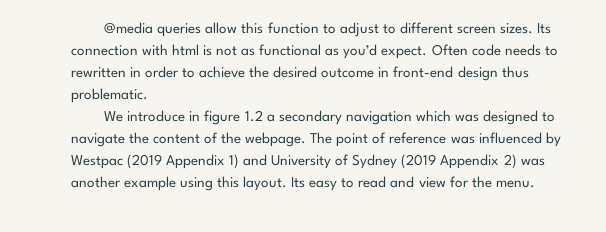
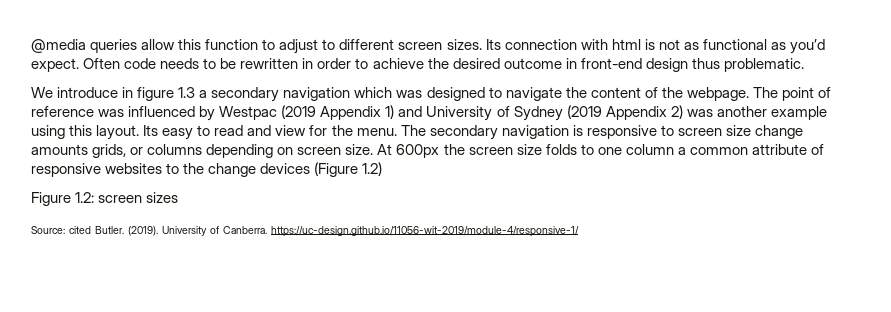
(558, 51) none -> [220,58,237,69] be
[244,110,263,122] 1.2 -> [178,87,196,98] 1.3
(535, 184) none -> [400,125,803,140] [31,144,824,158] [31,162,383,177] [31,192,179,206] [31,226,580,237] The secondary navigation is responsive to screen size change amounts grids, or columns depending on screen size. At 600px the screen size folds to one column a common attribute of responsive websites to the change devices (Figure 1.2) // Figure 1.2: screen sizes // Source: cited Butler. (2019). University of Canberra. https://uc-design.github.io/11056-wit-2019/module-4/responsive-1/

